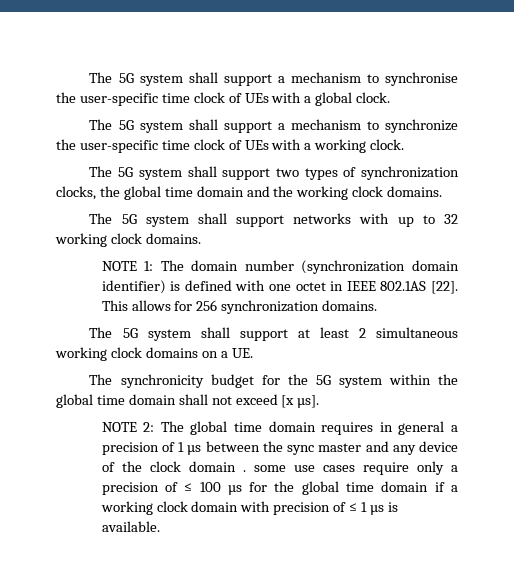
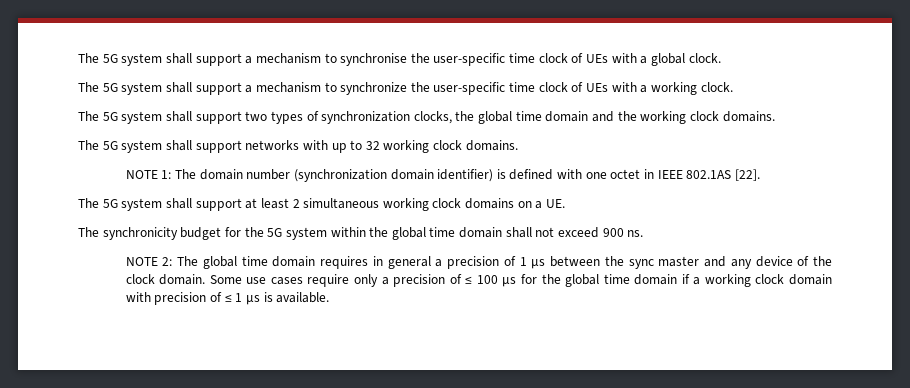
[101,300,378,314] This allows for 256 synchronization domains. -> (760, 175) none
[281,395,320,408] [x µs]. -> [602,228,644,237] 900 ns.
[188,461,286,472] domain . some -> [159,274,242,285] domain. Some

